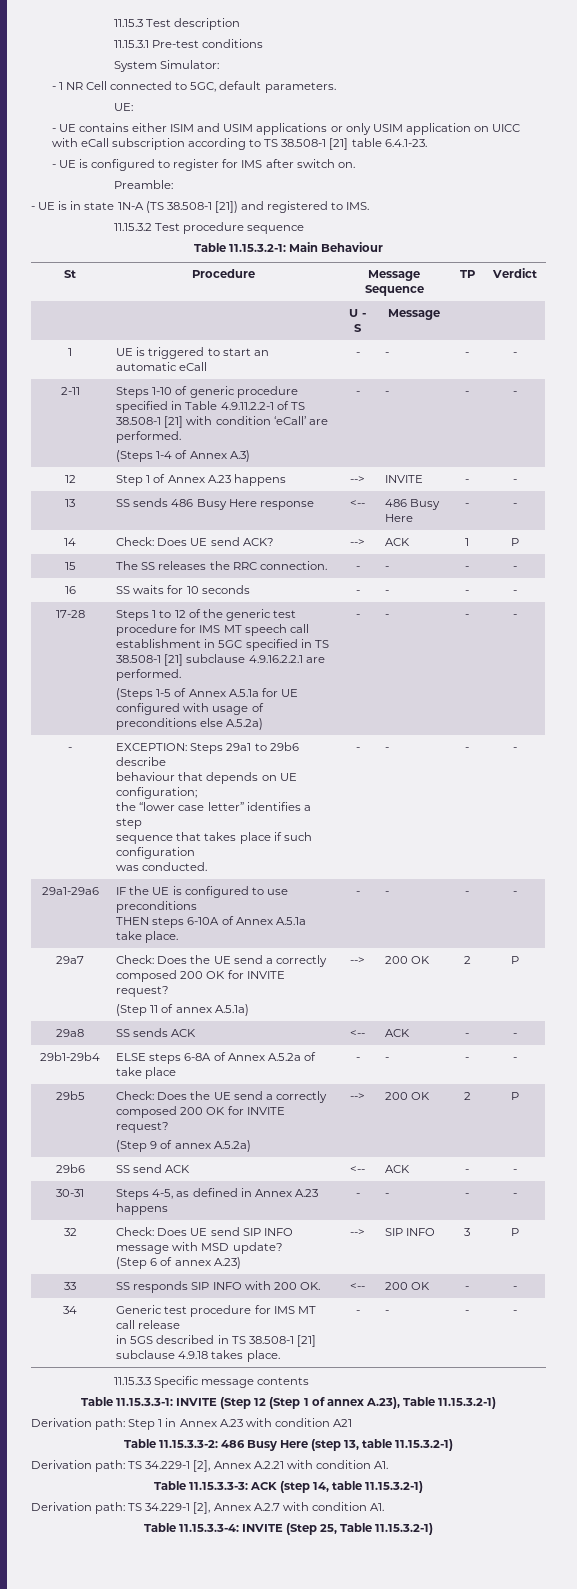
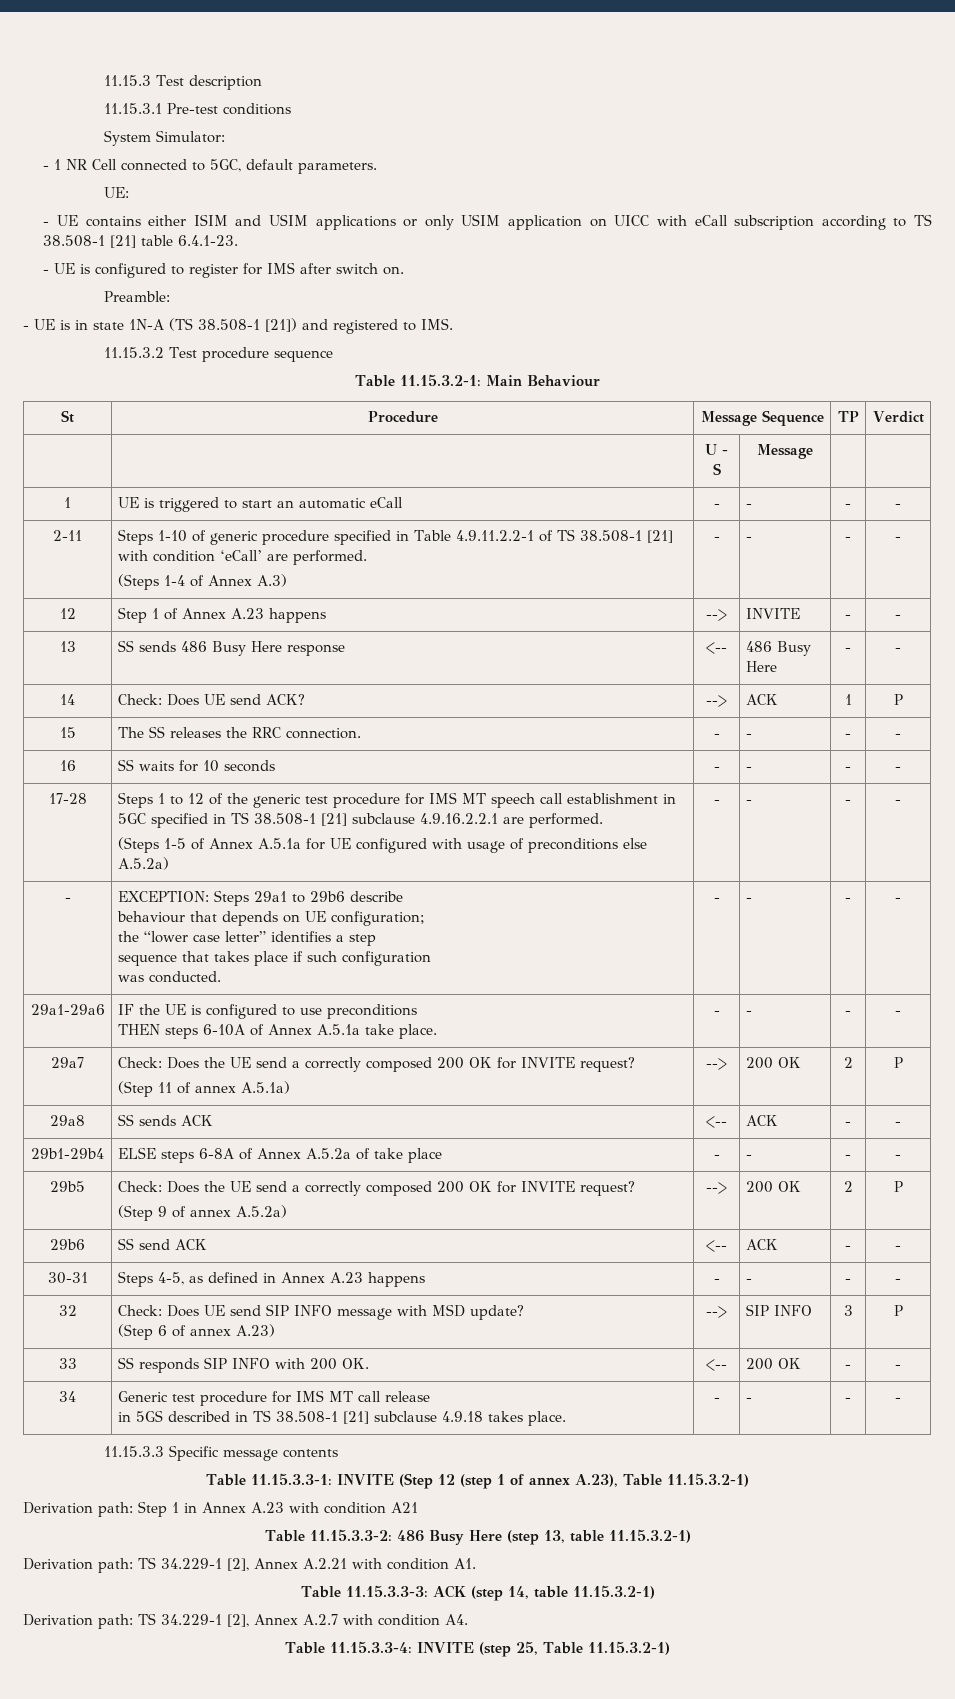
[269,1397,301,1409] (Step -> [459,1474,492,1489] (step
[369,1503,384,1511] A1. -> [445,1614,468,1625] A4.
[286,1523,317,1535] (Step -> [479,1642,511,1657] (step

